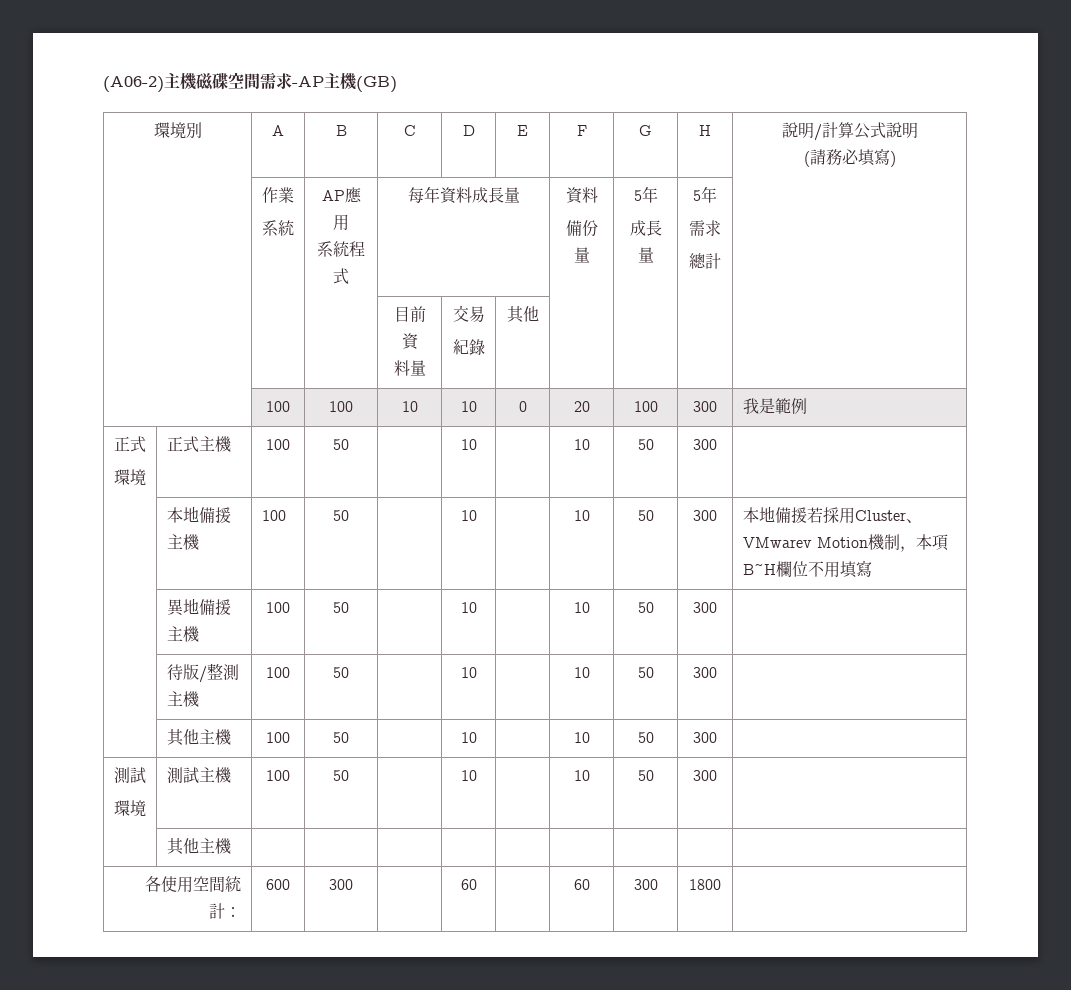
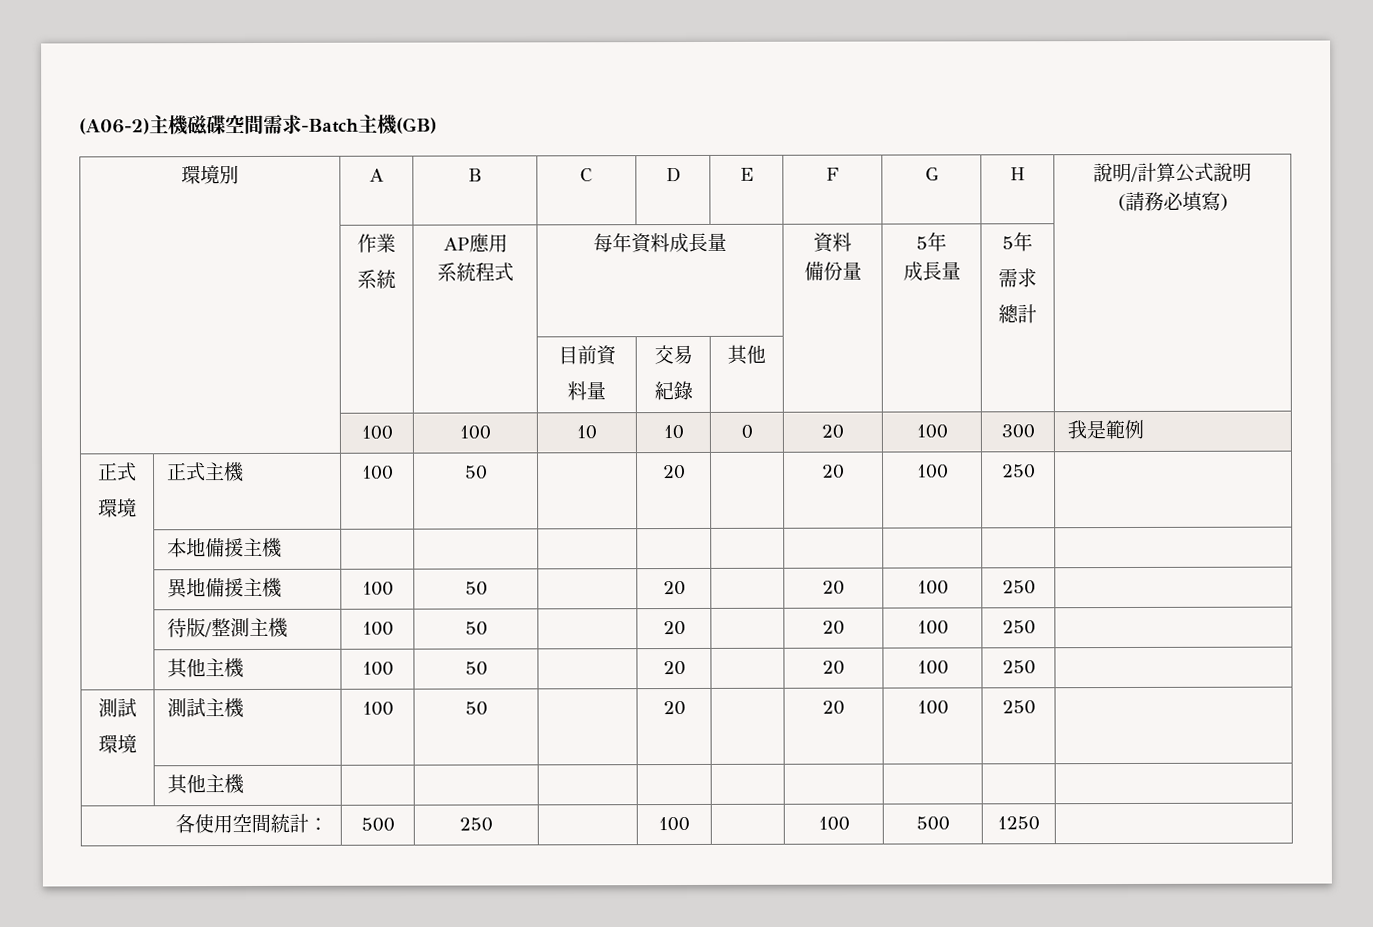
[292,76,324,87] -AP -> [301,118,359,133] -Batch
[460,439,477,450] [573,439,590,450] [637,439,654,450] [693,439,717,450] 10 | | 10 | 50 | 300 -> [662,465,686,480] [822,464,845,479] [916,464,949,479] [1001,464,1036,479] 20 | | 20 | 100 | 250
[261,510,286,521] [333,510,349,521] [460,510,477,521] [573,510,590,521] [637,510,654,521] [693,510,717,521] [742,506,922,524] [742,534,948,552] [742,560,872,578] 100 | 50 | | 10 | | 10 | 50 | 300 | 本地備援若採用Cluster、VMwarev Motion機制，本項B~H欄位不用填寫 -> (283, 547) | | | | | | | |
[460,602,477,613] [573,602,590,613] [637,602,654,613] [693,602,717,613] 10 | | 10 | 50 | 300 -> [662,581,686,596] [822,580,845,595] [916,580,949,595] [1001,580,1036,595] 20 | | 20 | 100 | 250
[460,667,477,678] [573,667,590,678] [637,667,654,678] [693,667,717,678] 10 | | 10 | 50 | 300 -> [662,621,686,636] [822,620,845,635] [916,620,949,635] [1001,620,1036,635] 20 | | 20 | 100 | 250
[460,732,477,743] [573,732,590,743] [637,732,654,743] [693,732,717,743] 10 | | 10 | 50 | 300 -> [662,661,686,676] [822,660,845,675] [916,660,949,675] [1001,660,1036,675] 20 | | 20 | 100 | 250
[460,770,477,781] [573,770,590,781] [637,770,654,781] [693,770,717,781] 10 | | 10 | 50 | 300 -> [662,701,686,716] [822,700,845,715] [916,700,949,715] [1001,700,1036,715] 20 | | 20 | 100 | 250
[266,879,290,890] [329,879,353,890] [460,879,477,890] [573,879,590,890] [633,879,658,890] [689,879,721,890] 600 | 300 | | 60 | | 60 | 300 | 1800 -> [360,817,395,832] [459,817,493,832] [658,816,690,832] [817,816,850,831] [915,816,950,831] [997,816,1040,831] 500 | 250 | | 100 | | 100 | 500 | 1250

